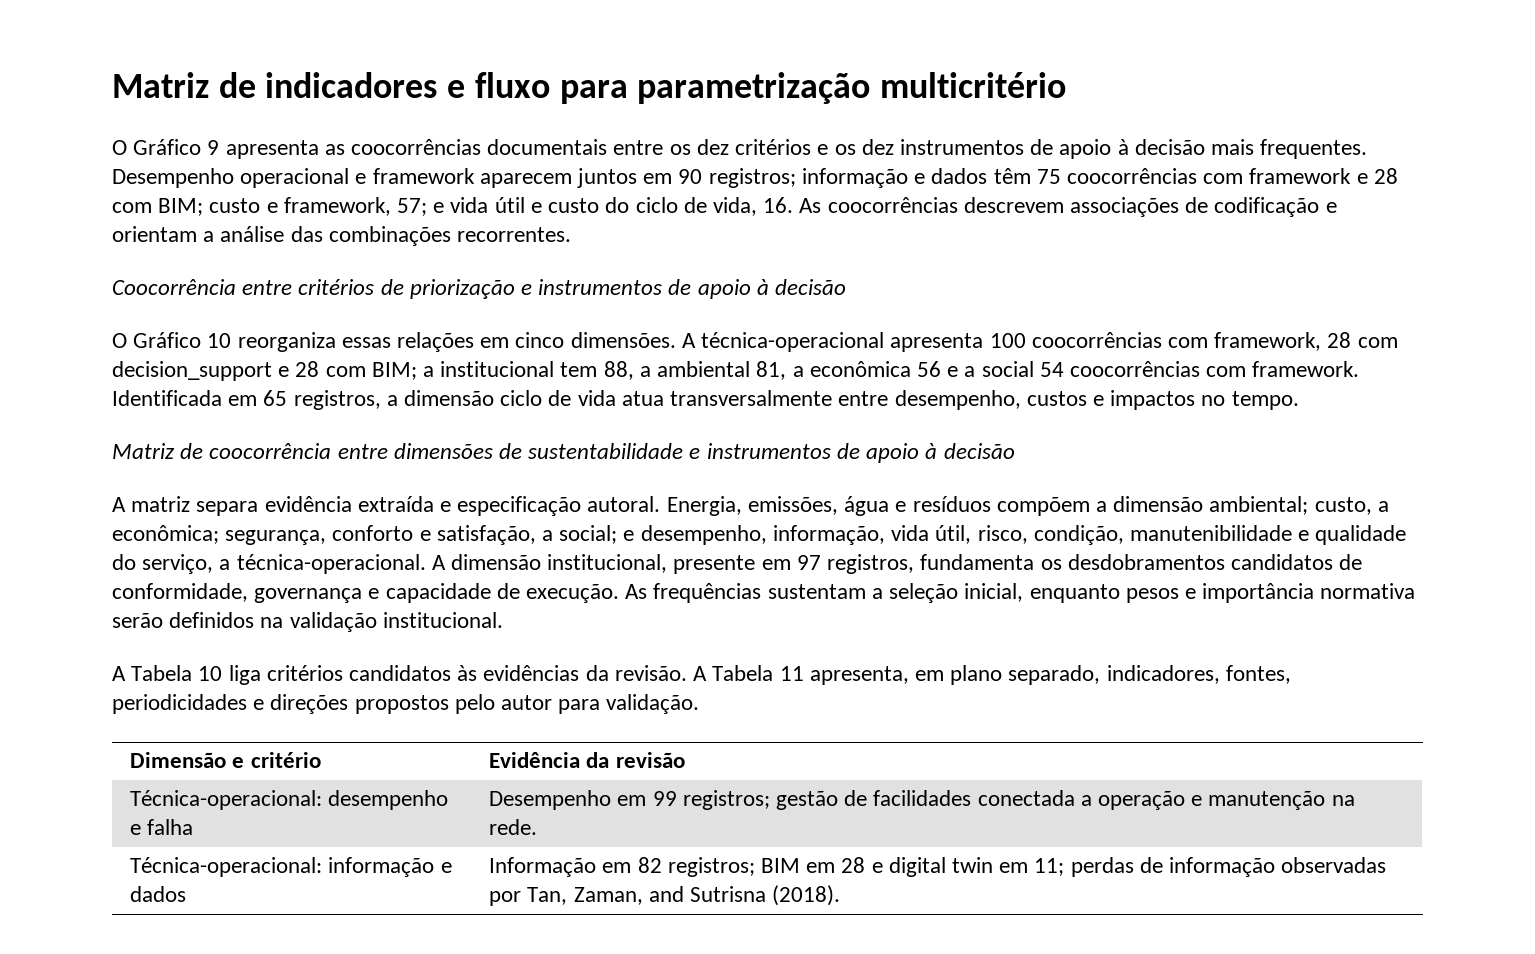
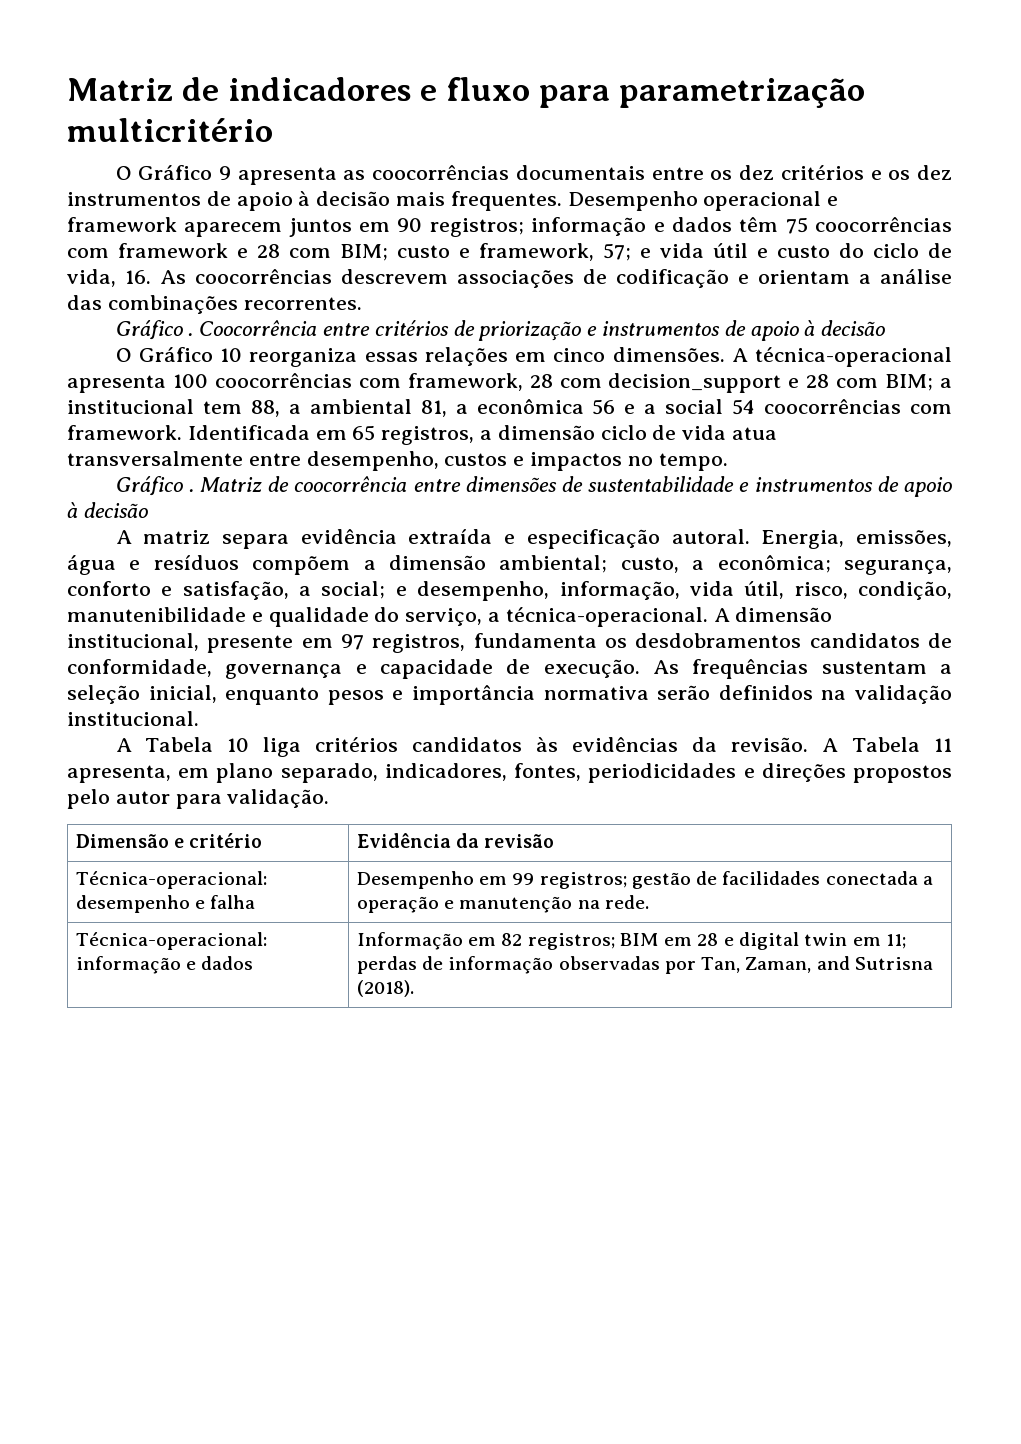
(572, 234) none -> [115,320,194,340] Gráfico .
(1299, 400) none -> [115,476,194,496] Gráfico .

